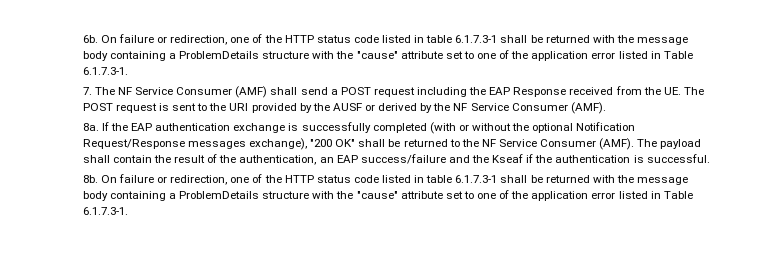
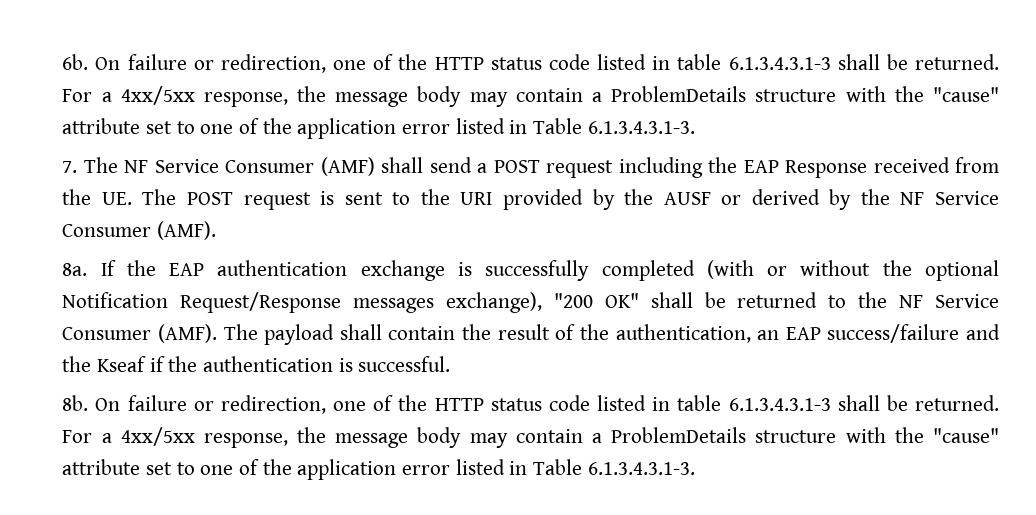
[455,35,688,45] [82,51,166,61] 6.1.7.3-1 shall be returned with the message body containing -> [728,54,1000,70] [62,86,583,107] 6.1.3.4.3.1-3 shall be returned. For a 4xx/5xx response, the message body may contain
[82,67,128,75] 6.1.7.3-1. -> [587,121,695,134] 6.1.3.4.3.1-3.
[455,175,688,185] [82,191,166,201] 6.1.7.3-1 shall be returned with the message body containing -> [728,395,1000,411] [62,427,583,448] 6.1.3.4.3.1-3 shall be returned. For a 4xx/5xx response, the message body may contain
[82,207,128,215] 6.1.7.3-1. -> [587,462,695,475] 6.1.3.4.3.1-3.

